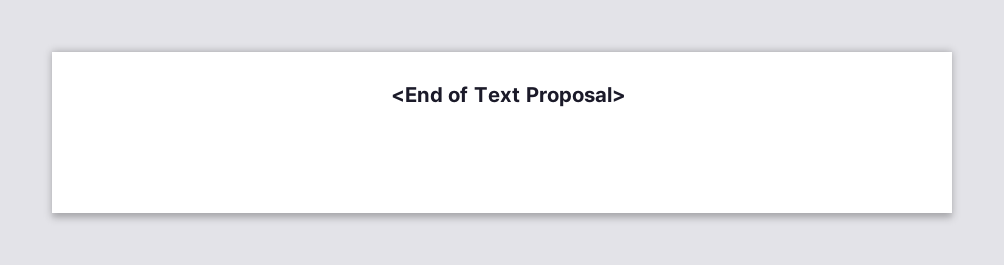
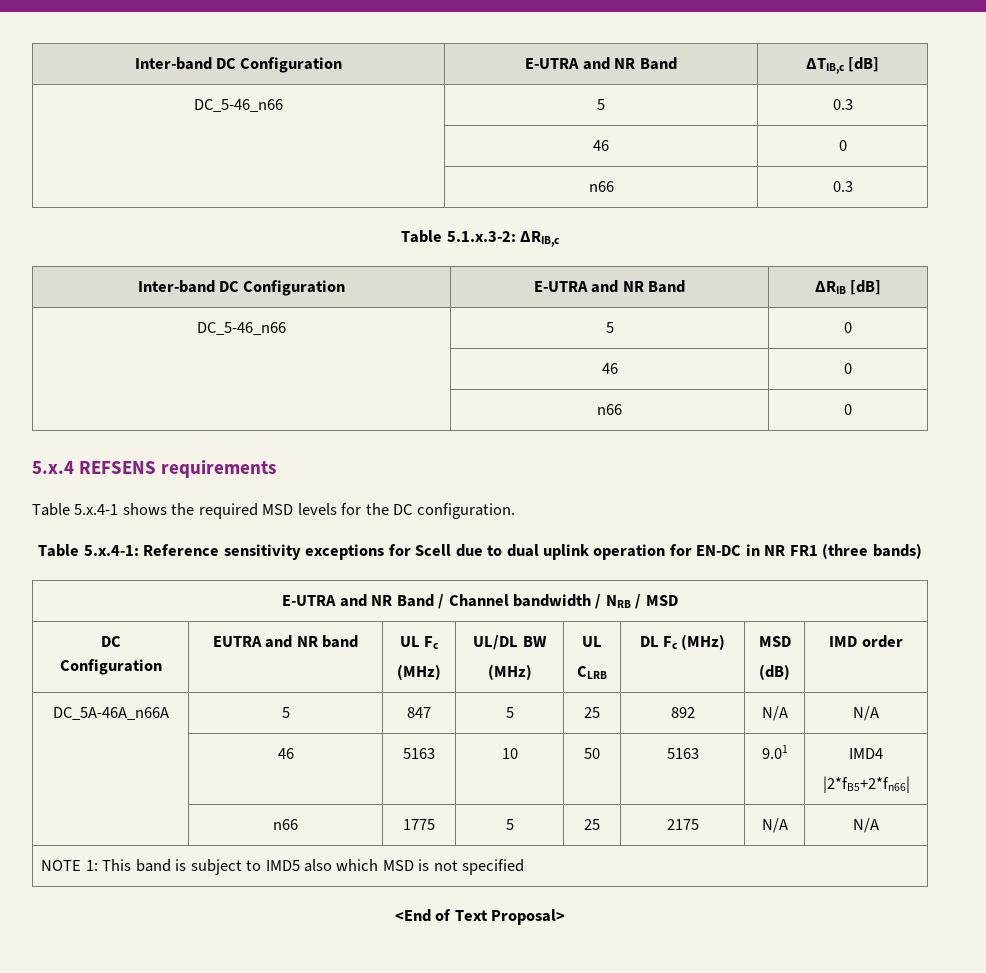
(390, 95) none -> [134,57,343,73] [525,57,677,70] [805,57,880,74] [194,99,283,112] [597,99,605,110] [832,99,853,110] [593,140,609,151] [838,140,847,151] [588,181,614,192] [832,181,853,192] [401,230,560,247] [137,280,346,296] [533,280,686,293] [814,280,882,295] [197,322,286,335] [605,322,614,333] [844,322,852,333] [601,363,618,374] [844,363,852,374] [597,404,622,415] [844,404,852,415] [32,460,277,478] [32,503,515,519] [38,543,922,560] [282,594,678,609] [100,636,121,647] [59,659,162,675] [212,635,359,648] [399,636,440,649] [397,664,442,680] [473,635,547,650] [487,664,532,680] [582,636,602,647] [577,666,607,679] [639,634,726,650] [758,636,791,647] [759,664,790,680] [829,635,903,648] [52,707,169,720] [281,707,290,718] [407,707,432,718] [505,707,514,718] [584,707,600,718] [670,707,695,718] [761,706,788,721] [853,706,879,721] [277,748,294,759] [403,748,436,759] [501,748,518,759] [584,748,600,759] [666,748,699,759] [761,745,788,759] [849,748,883,759] [822,776,910,793] [273,819,298,830] [403,819,436,830] [505,819,514,830] [584,819,600,830] [666,819,699,830] [761,818,788,833] [853,818,879,833] [41,859,525,875] Inter-band DC Configuration | E-UTRA and NR Band | ΔTIB,c [dB] // DC_5-46_n66 | 5 | 0.3 // | 46 | 0 // | n66 | 0.3 // Table 5.1.x.3-2: ΔRIB,c // Inter-band DC Configuration | E-UTRA and NR Band | ΔRIB [dB] // DC_5-46_n66 | 5 | 0 // | 46 | 0 // | n66 | 0 // 5.x.4 REFSENS requirements // Table 5.x.4-1 shows the required MSD levels for the DC configuration. // Table 5.x.4-1: Reference sensitivity exceptions for Scell due to dual uplink operation for EN-DC in NR FR1 (three bands) // E-UTRA and NR Band / Channel bandwidth / NRB / MSD // DC // Configuration | EUTRA and NR band | UL Fc // (MHz) | UL/DL BW // (MHz) | UL // CLRB | DL Fc (MHz) | MSD // (dB) | IMD order // DC_5A-46A_n66A | 5 | 847 | 5 | 25 | 892 | N/A | N/A // | 46 | 5163 | 10 | 50 | 5163 | 9.01 | IMD4 // |2*fB5+2*fn66| // | n66 | 1775 | 5 | 25 | 2175 | N/A | N/A // NOTE 1: This band is subject to IMD5 also which MSD is not specified //

